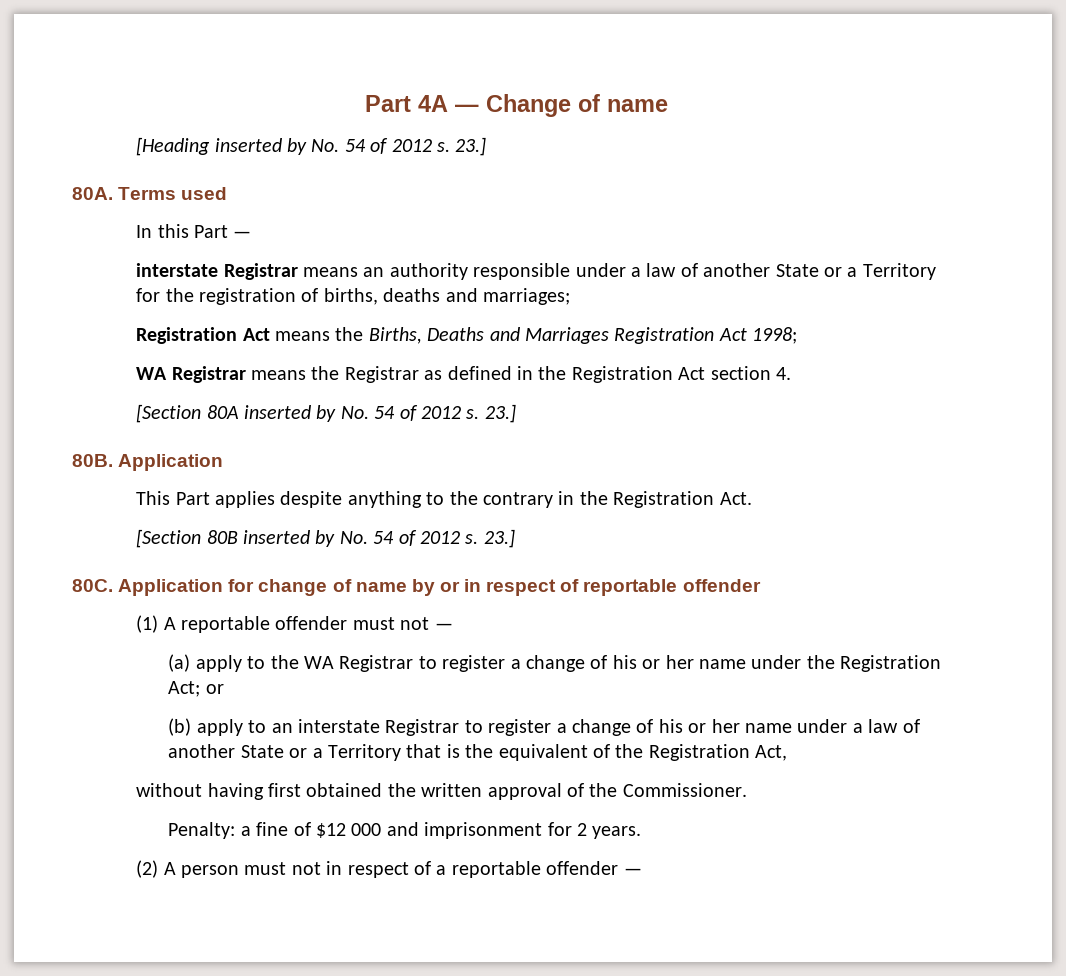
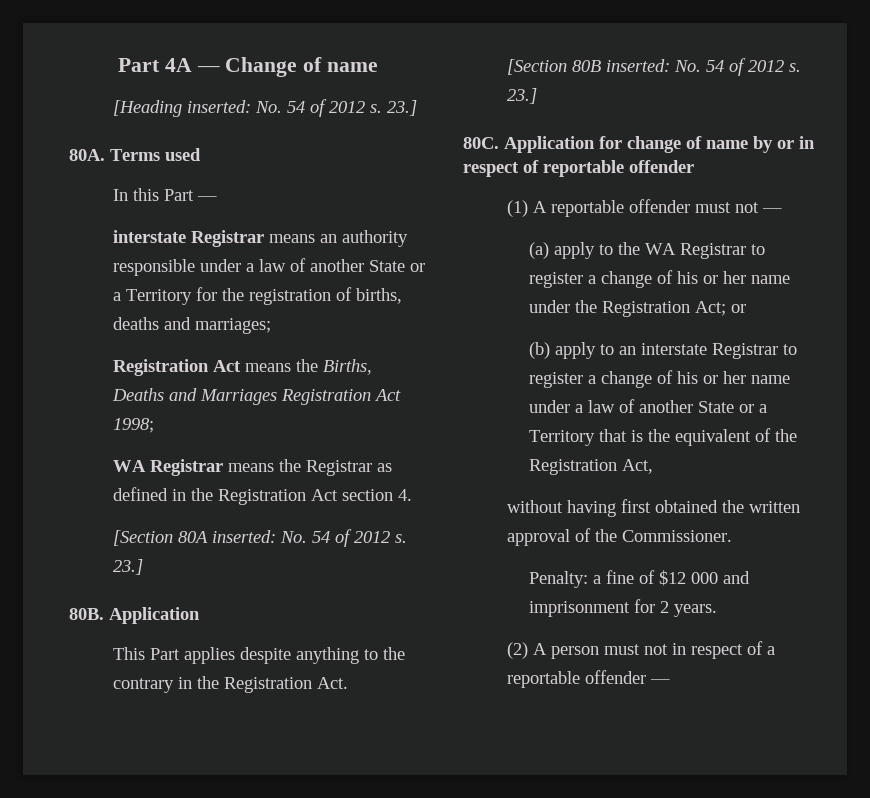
[214,138,308,155] inserted by -> [187,100,252,113] inserted:
[244,405,337,422] inserted by -> [212,530,277,543] inserted:
[243,530,336,547] inserted by -> [606,59,671,72] inserted:

